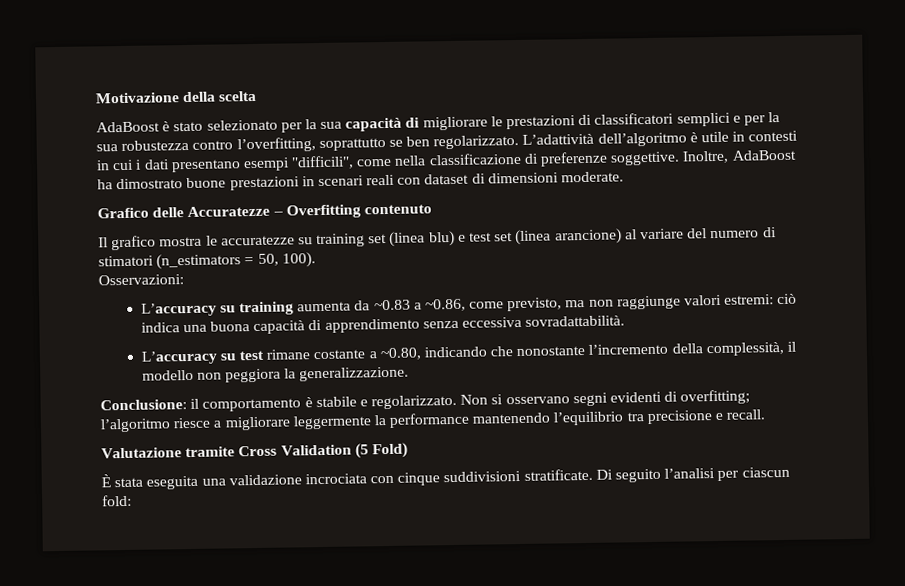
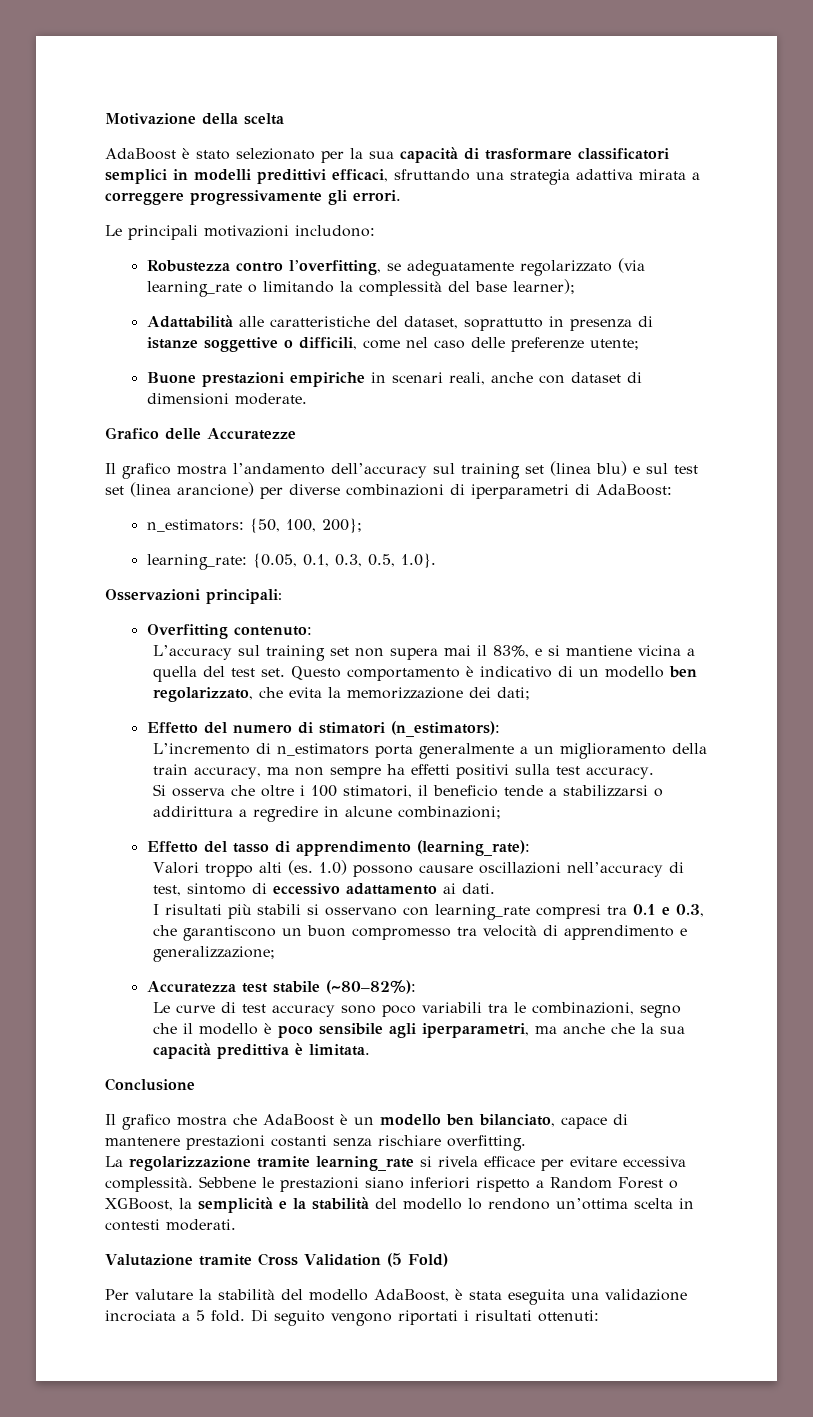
[422,112,781,131] [96,130,799,153] [96,149,797,173] [97,174,396,191] migliorare le prestazioni di classificatori semplici e per la sua robustezza contro l’overfitting, soprattutto se ben regolarizzato. L’adattività dell’algoritmo è utile in contesti in cui i dati presentano esempi "difficili", come nella classificazione di preferenze soggettive. Inoltre, AdaBoost ha dimostrato buone prestazioni in scenari reali -> [485,148,669,160] [105,169,700,185] [105,190,401,205] [105,225,375,240] [146,258,645,276] [146,279,575,297] [146,315,653,331] [146,337,639,352] [146,372,533,387] trasformare classificatori semplici in modelli predittivi efficaci, sfruttando una strategia adattiva mirata a correggere progressivamente gli errori. // Le principali motivazioni includono: // Robustezza contro l’overfitting, se adeguatamente regolarizzato (via learning_rate o limitando la complessità del base learner); // Adattabilità alle caratteristiche del dataset, soprattutto in presenza di istanze soggettive o difficili, come nel caso delle preferenze utente; // Buone prestazioni empiriche in scenari reali, anche
[272,204,432,219] [98,235,313,251] – Overfitting contenuto // Il grafico mostra le accuratezze su -> [105,463,455,479] // Il grafico mostra l’andamento dell’accuracy sul
(466, 238) none -> [646,463,668,474] sul
[624,227,777,240] [98,252,316,270] [98,274,184,286] [140,293,798,317] [140,315,626,335] [140,341,797,365] [141,366,410,383] [100,389,751,412] [100,409,766,433] al variare del numero di stimatori (n_estimators = 50, 100). // Osservazioni: // L’accuracy su training aumenta da ~0.83 a ~0.86, come previsto, ma non raggiunge valori estremi: ciò indica una buona capacità di apprendimento senza eccessiva sovradattabilità. // L’accuracy su test rimane costante a ~0.80, indicando che nonostante l’incremento della complessità, il modello non peggiora la generalizzazione. // Conclusione: il comportamento è stabile e regolarizzato. Non si osservano segni evidenti di overfitting; l’algoritmo riesce a migliorare leggermente la performance mantenendo l’equilibrio tra precisione e recall. -> [260,484,672,499] [146,518,362,533] [146,553,436,570] [105,589,282,604] [146,624,312,639] [153,645,696,661] [153,666,698,682] [153,687,531,702] [146,721,500,737] [153,743,708,759] [153,764,654,779] [153,784,664,798] [153,806,502,822] [146,840,530,856] [153,860,684,877] [153,883,496,896] [153,904,705,920] [153,925,688,941] [153,946,276,962] [146,980,416,994] [153,1002,682,1018] [153,1023,686,1038] [153,1043,371,1059] [105,1078,195,1091] [105,1114,628,1130] [105,1135,526,1151] [105,1156,686,1171] [105,1176,678,1192] [105,1197,694,1213] [105,1219,236,1231] per diverse combinazioni di iperparametri di AdaBoost: // n_estimators: {50, 100, 200}; // learning_rate: {0.05, 0.1, 0.3, 0.5, 1.0}. // Osservazioni principali: // Overfitting contenuto: // L’accuracy sul training set non supera mai il 83%, e si mantiene vicina a quella del test set. Questo comportamento è indicativo di un modello ben regolarizzato, che evita la memorizzazione dei dati; // Effetto del numero di stimatori (n_estimators): // L’incremento di n_estimators porta generalmente a un miglioramento della train accuracy, ma non sempre ha effetti positivi sulla test accuracy. // Si osserva che oltre i 100 stimatori, il beneficio tende a stabilizzarsi o addirittura a regredire in alcune combinazioni; // Effetto del tasso di apprendimento (learning_rate): // Valori troppo alti (es. 1.0) possono causare oscillazioni nell’accuracy di test, sintomo di eccessivo adattamento ai dati. // I risultati più stabili si osservano con learning_rate compresi tra 0.1 e 0.3, che garantiscono un buon compromesso tra velocità di apprendimento e generalizzazione; // Accuratezza test stabile (~80–82%): // Le curve di test accuracy sono poco variabili tra le combinazioni, segno che il modello è poco sensibile agli iperparametri, ma anche che la sua capacità predittiva è limitata. // Conclusione // Il grafico mostra che AdaBoost è un modello ben bilanciato, capace di mantenere prestazioni costanti senza rischiare overfitting. // La regolarizzazione tramite learning_rate si rivela efficace per evitare eccessiva complessità. Sebbene le prestazioni siano inferiori rispetto a Random Forest o XGBoost, la semplicità e la stabilità del modello lo rendono un’ottima scelta in contesti moderati.
[101,474,111,488] È -> [105,1289,463,1302] Per valutare la stabilità del modello AdaBoost, è
[370,466,790,486] [102,494,132,507] con cinque suddivisioni stratificate. Di seguito l’analisi per ciascun fold: -> [182,1309,599,1326] a 5 fold. Di seguito vengono riportati i risultati ottenuti:

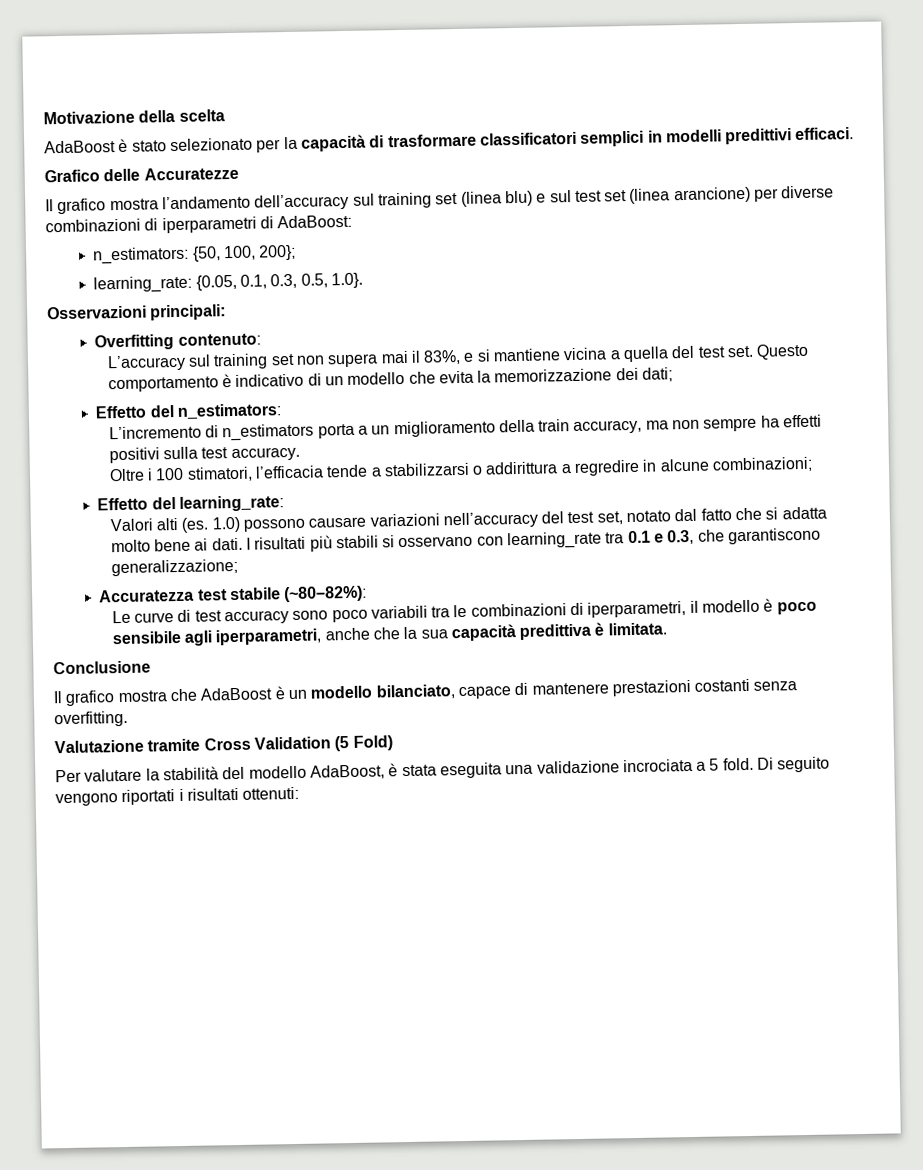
[369,151,394,159] sua -> (298, 143) none
[332,169,700,185] [105,190,401,205] [105,225,375,240] [146,258,645,276] [146,279,575,297] [146,315,653,331] [146,337,639,352] [146,372,642,387] [146,393,307,405] efficaci, sfruttando una strategia adattiva mirata a correggere progressivamente gli errori. // Le principali motivazioni includono: // Robustezza contro l’overfitting, se adeguatamente regolarizzato (via learning_rate o limitando la complessità del base learner); // Adattabilità alle caratteristiche del dataset, soprattutto in presenza di istanze soggettive o difficili, come nel caso delle preferenze utente; // Buone prestazioni empiriche in scenari reali, anche con dataset di dimensioni moderate. -> [794,127,855,141] efficaci.
[669,666,698,678] [153,687,254,702] ben regolarizzato, -> (406, 378) none
[232,721,500,737] numero di stimatori (n_estimators): -> [177,403,283,419] n_estimators:
[419,743,515,759] generalmente -> (355, 431) none
[153,784,295,797] Si osserva che oltre -> [108,468,145,482] Oltre
[418,785,499,797] il beneficio -> [254,465,324,479] l’efficacia
[232,840,530,856] tasso di apprendimento (learning_rate): -> [179,495,285,512] learning_rate:
[204,864,253,877] troppo -> (153, 525) none
[478,862,684,877] [153,883,438,896] oscillazioni nell’accuracy di test, sintomo di eccessivo adattamento -> [369,506,827,529] [110,538,191,553] variazioni nell’accuracy del test set, notato dal fatto che si adatta molto bene
(496, 888) // -> (243, 544) none
[536,904,602,919] compresi -> (603, 540) none
[282,925,688,940] un buon compromesso tra velocità di apprendimento e -> (822, 536) none
[532,1002,682,1018] [153,1023,178,1034] combinazioni, segno che -> [470,601,687,618] combinazioni di iperparametri,
[535,1026,558,1034] ma -> (323, 637) none
[446,1114,474,1126] ben -> (373, 692) none
[378,1135,441,1146] rischiare -> (798, 686) none
[105,1156,686,1171] [105,1176,678,1192] [105,1197,694,1213] [105,1219,236,1231] // La regolarizzazione tramite learning_rate si rivela efficace per evitare eccessiva complessità. Sebbene le prestazioni siano inferiori rispetto a Random Forest o XGBoost, la semplicità e la stabilità del modello lo rendono un’ottima scelta in contesti moderati. -> (128, 719) none

